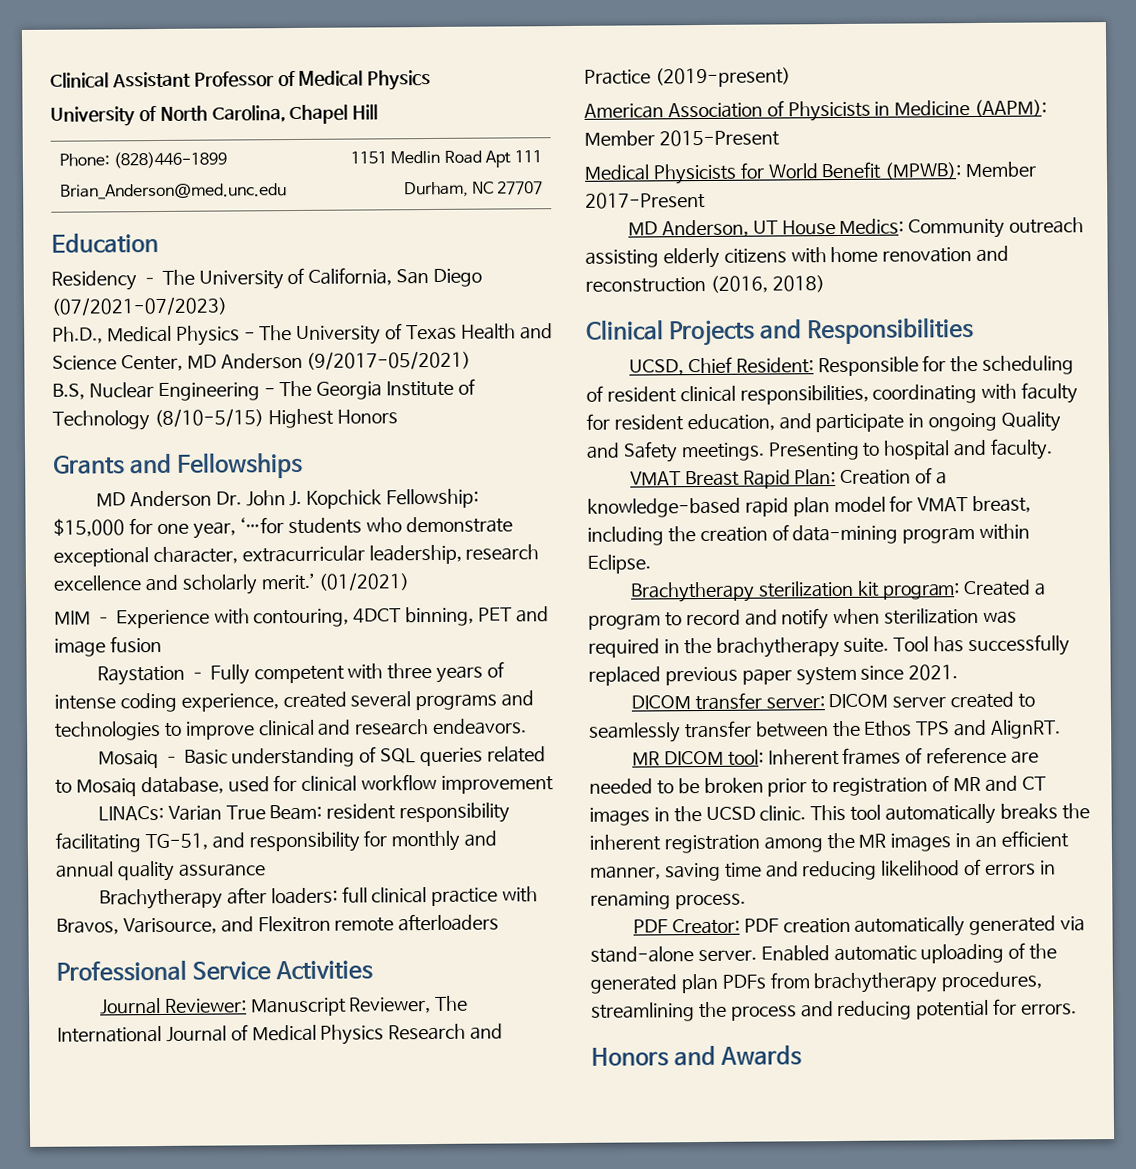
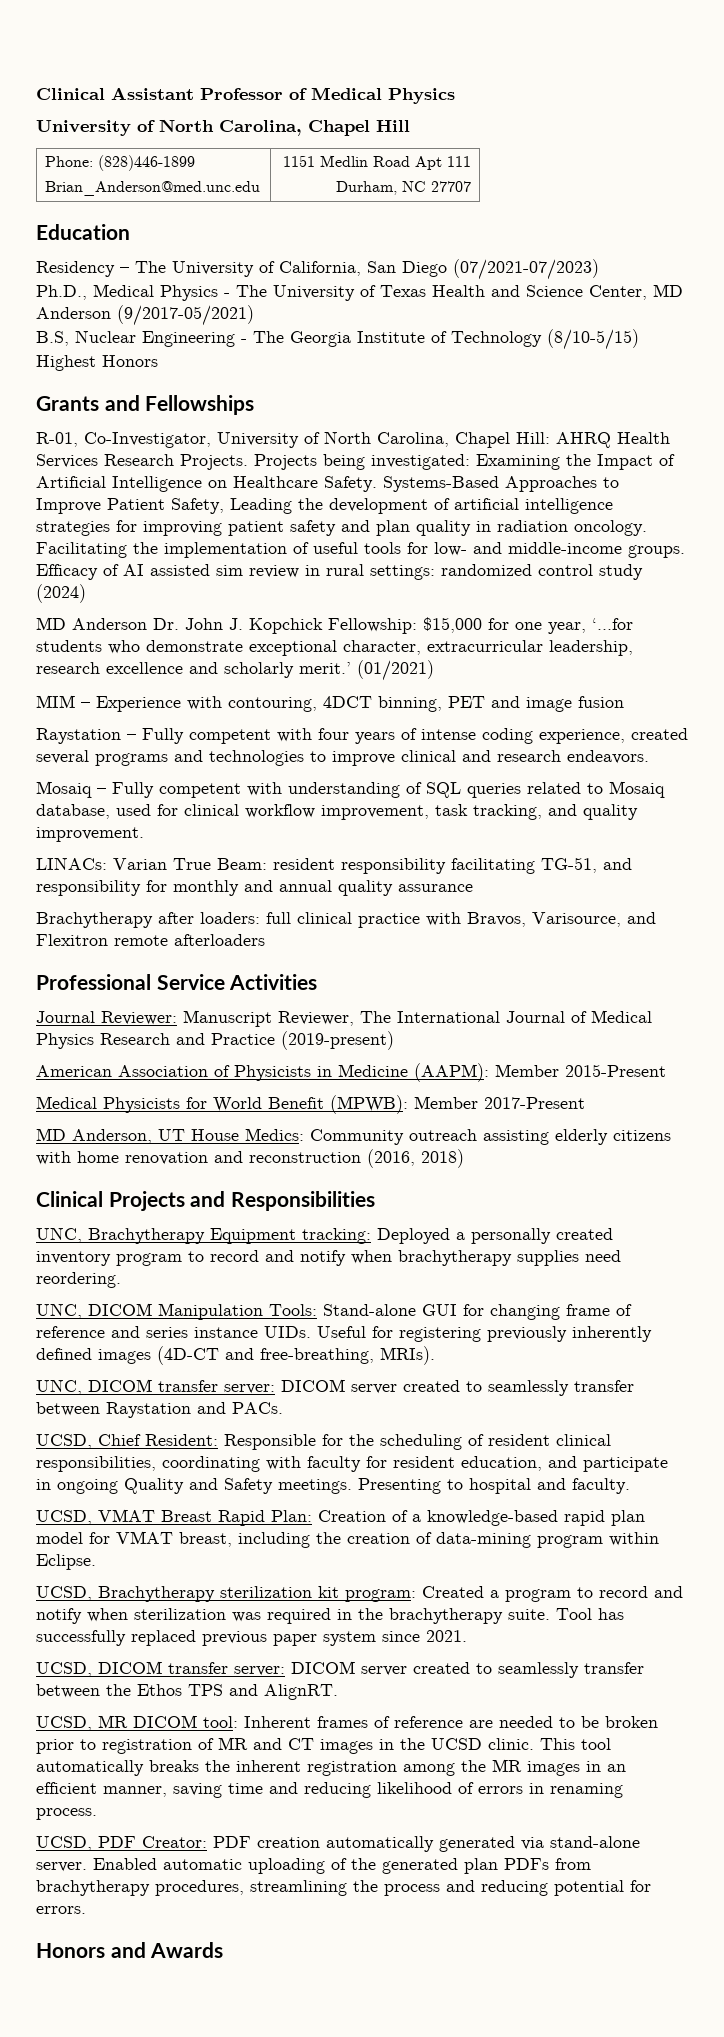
(304, 465) none -> [36,431,670,448] [36,454,675,470] [36,476,619,492] [36,498,613,514] [36,520,647,536] [36,542,685,558] [36,564,643,580] [36,584,86,603] // R-01, Co-Investigator, University of North Carolina, Chapel Hill: AHRQ Health Services Research Projects. Projects being investigated: Examining the Impact of Artificial Intelligence on Healthcare Safety. Systems-Based Approaches to Improve Patient Safety, Leading the development of artificial intelligence strategies for improving patient safety and plan quality in radiation oncology. Facilitating the implementation of useful tools for low- and middle-income groups. Efficacy of AI assisted sim review in rural settings: randomized control study (2024)
[387,662,433,680] three -> [318,728,349,740] four
[183,749,228,765] Basic -> [112,782,282,798] Fully competent with
[441,775,555,794] improvement -> [321,804,638,820] [36,827,144,842] improvement, task tracking, and quality improvement.
(975, 331) none -> [36,1227,613,1244] [36,1250,621,1266] [36,1272,121,1288] [36,1303,632,1320] [36,1326,652,1342] [36,1346,435,1365] [36,1379,634,1396] [36,1402,283,1418] // UNC, Brachytherapy Equipment tracking: Deployed a personally created inventory program to record and notify when brachytherapy supplies need reordering. // UNC, DICOM Manipulation Tools: Stand-alone GUI for changing frame of reference and series instance UIDs. Useful for registering previously inherently defined images (4D-CT and free-breathing, MRIs). // UNC, DICOM transfer server: DICOM server created to seamlessly transfer between Raystation and PACs.
(1053, 449) none -> [36,1510,92,1525] UCSD,
(651, 564) none -> [36,1586,92,1601] UCSD,
(959, 672) none -> [36,1662,92,1677] UCSD,
(1061, 729) none -> [36,1716,92,1731] UCSD,
(746, 901) none -> [36,1836,92,1851] UCSD,

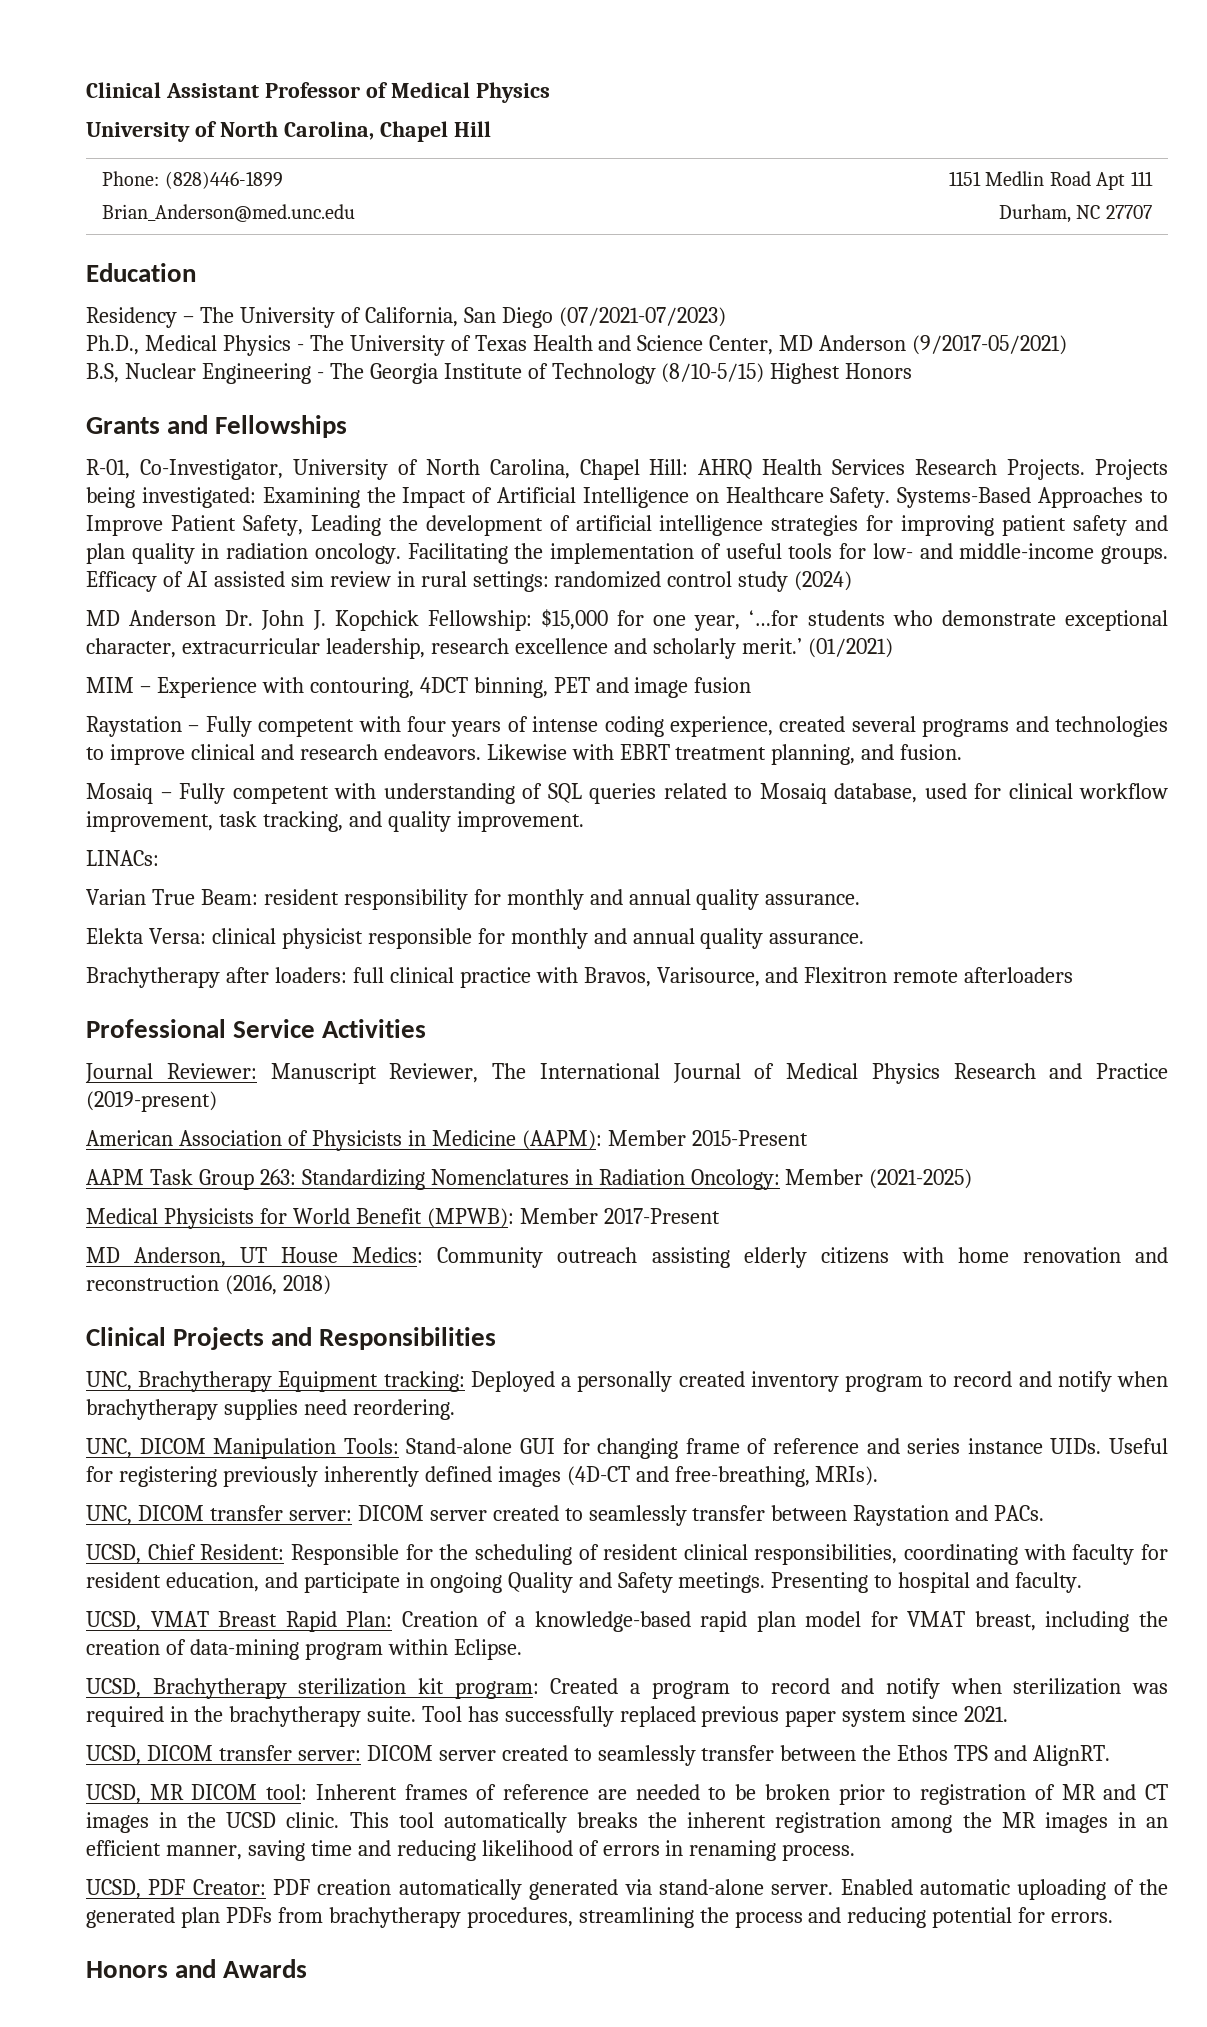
(649, 757) none -> [486,744,963,765] Likewise with EBRT treatment planning, and fusion.
(107, 863) none -> (159, 858) //
[451,857,632,874] [36,880,473,896] facilitating TG-51, and responsibility for monthly and annual quality assurance -> [473,889,861,910] [86,928,865,949] for monthly and annual quality assurance. // Elekta Versa: clinical physicist responsible for monthly and annual quality assurance.
(666, 1070) none -> [86,1169,973,1190] // AAPM Task Group 263: Standardizing Nomenclatures in Radiation Oncology: Member (2021-2025)

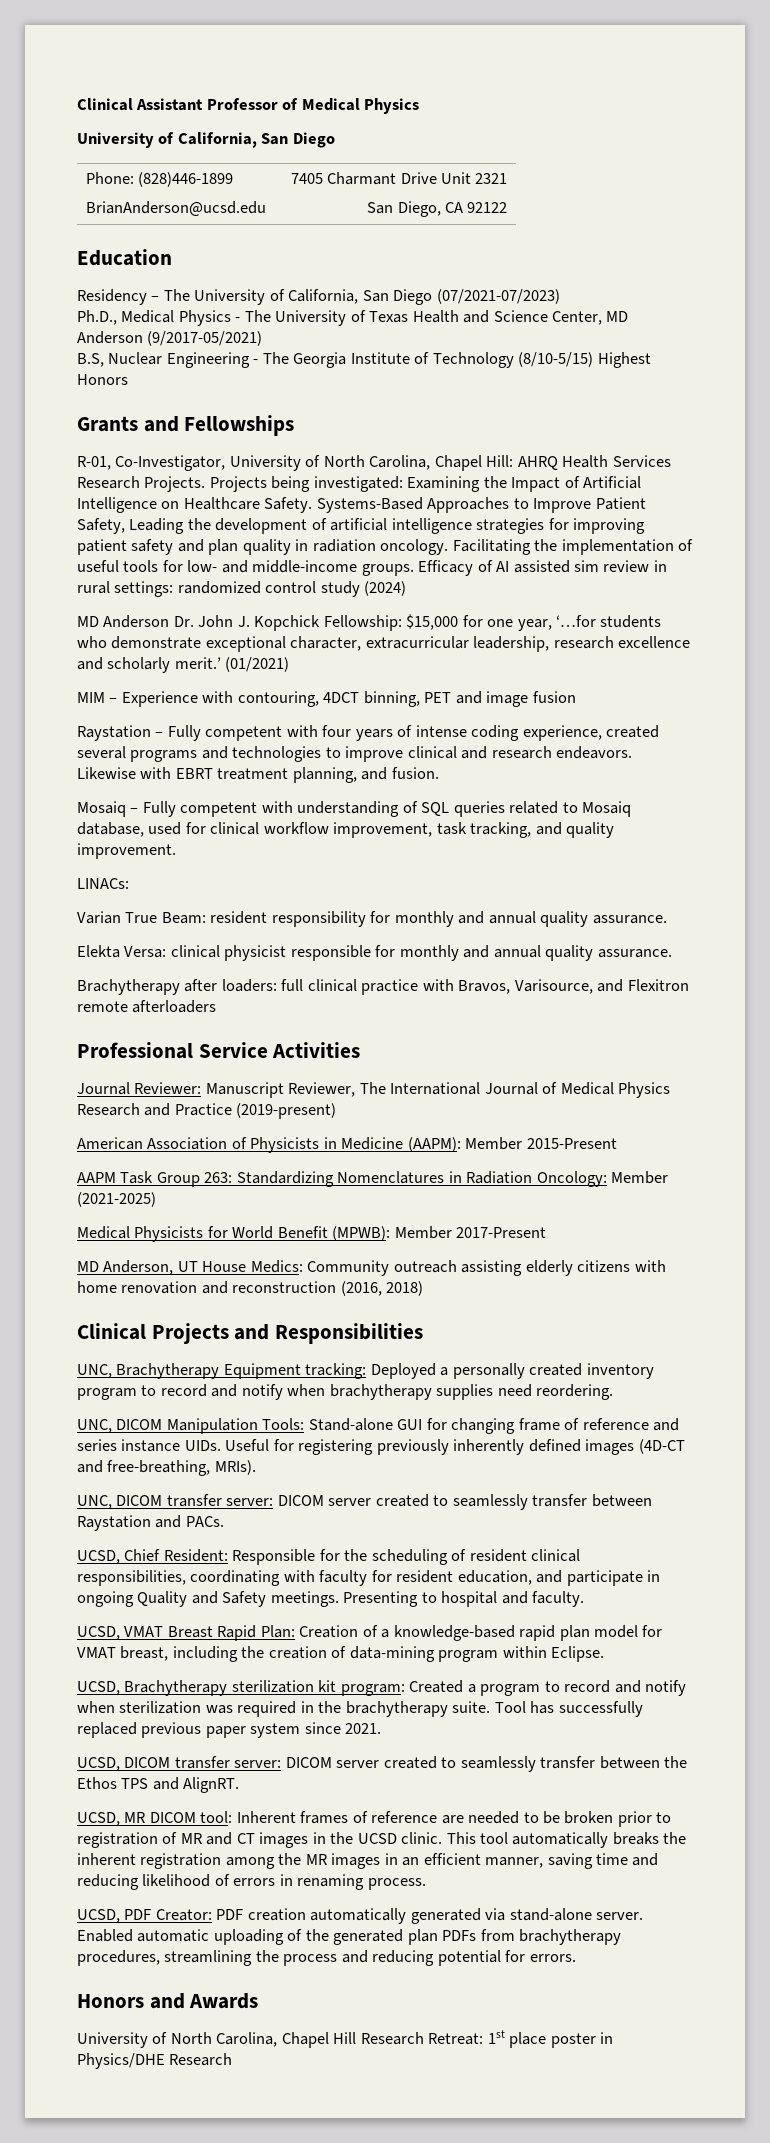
[219,121,491,142] [102,171,283,189] [102,204,356,222] [948,171,1153,190] [998,204,1152,223] North Carolina, Chapel Hill // Phone: (828)446-1899 // Brian_Anderson@med.unc.edu | 1151 Medlin Road Apt 111 // Durham, NC 27707 -> [177,132,335,148] [85,172,233,187] [85,201,266,216] [290,172,508,185] [367,201,508,217] California, San Diego // Phone: (828)446-1899 // BrianAnderson@ucsd.edu | 7405 Charmant Drive Unit 2321 // San Diego, CA 92122
(308, 1968) none -> [77,2030,614,2048] [77,2053,233,2069] // University of North Carolina, Chapel Hill Research Retreat: 1st place poster in Physics/DHE Research

